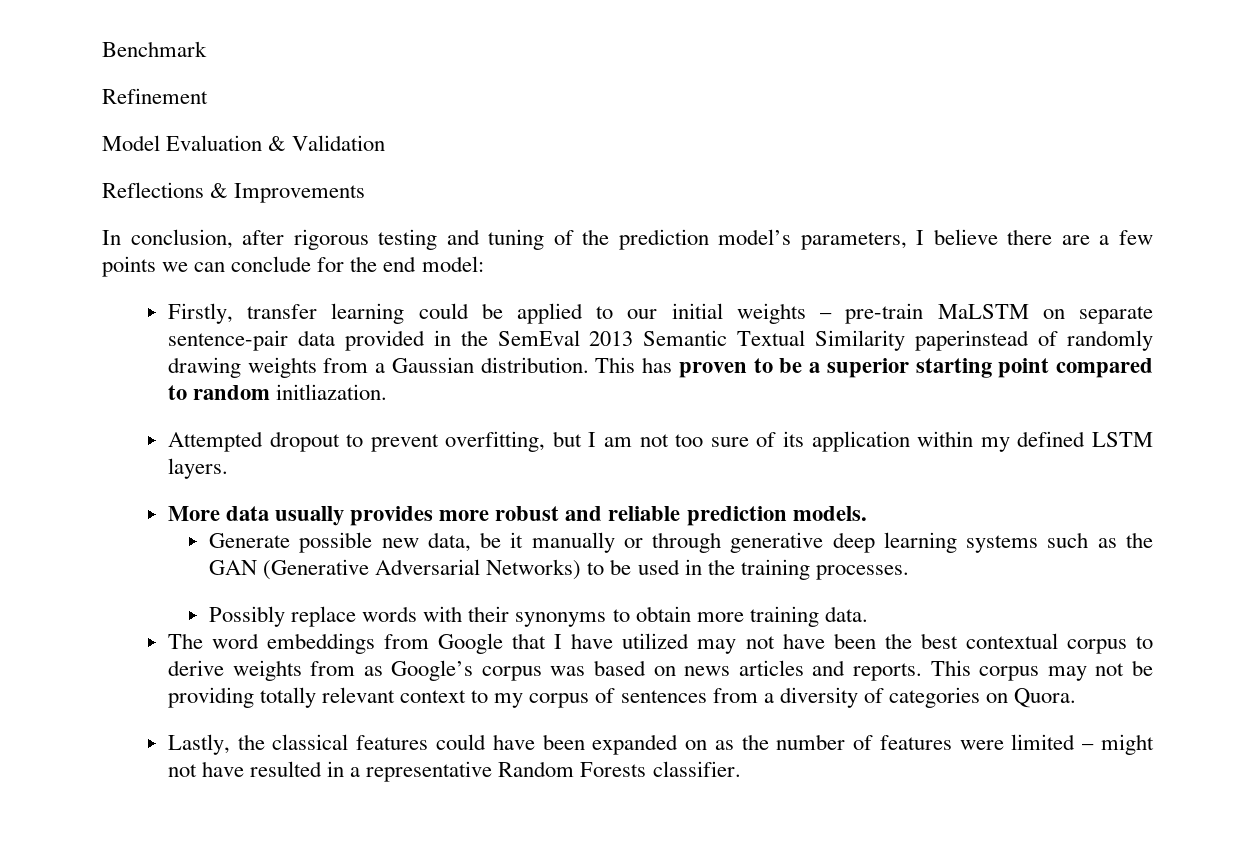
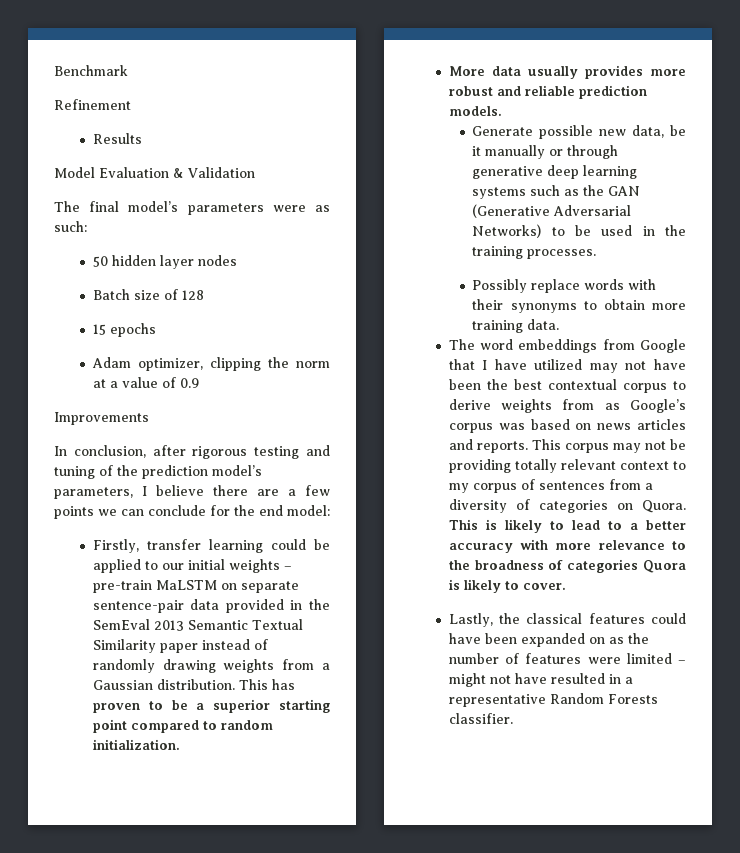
(208, 96) none -> [92,133,142,144] // Results
[102,182,229,198] Reflections & -> [54,201,330,215] [54,221,87,232] [92,255,237,269] [92,289,204,300] [92,323,156,337] [91,357,330,371] [92,377,199,388] The final model’s parameters were as such: // 50 hidden layer nodes // Batch size of 128 // 15 epochs // Adam optimizer, clipping the norm at a value of 0.9 //
[915,330,1030,351] paperinstead -> [159,639,250,653] paper instead
[276,384,388,400] [167,431,1154,452] [167,458,228,479] initliazation. // Attempted dropout to prevent overfitting, but I am not too sure of its application within my defined LSTM layers. -> [92,739,180,750] initialization.
(1077, 698) none -> [448,519,686,533] [448,539,686,553] [448,559,686,573] [448,579,566,593] This is likely to lead to a better accuracy with more relevance to the broadness of categories Quora is likely to cover.

